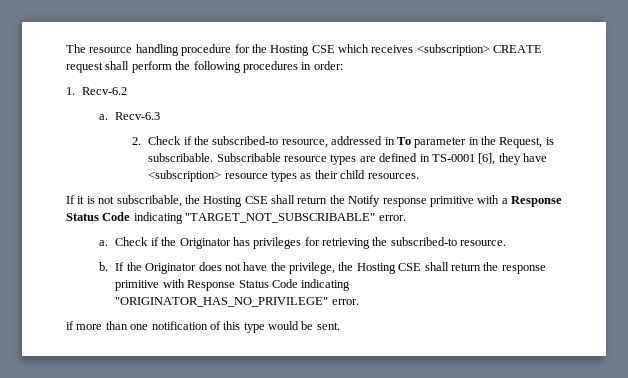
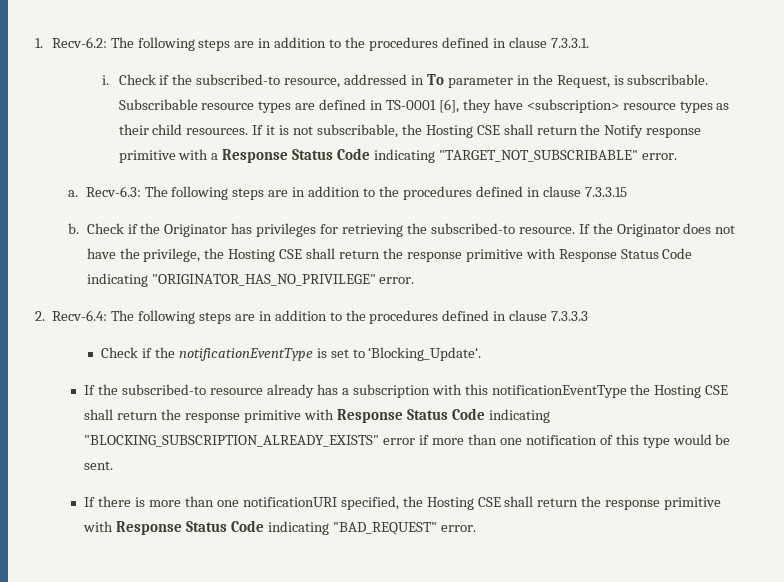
[66,44,543,56] [66,61,343,73] [66,87,128,95] [98,112,161,120] [131,137,141,145] The resource handling procedure for the Hosting CSE which receives <subscription> CREATE request shall perform the following procedures in order: // 1. Recv-6.2 // a. Recv-6.3 // 2. -> [35,37,589,51] [101,75,109,85] 1. Recv-6.2: The following steps are in addition to the procedures defined in clause 7.3.3.1. // i.
(419, 176) // -> (249, 131) none
(108, 243) none -> [85,186,627,200] [68,223,80,234] Recv-6.3: The following steps are in addition to the procedures defined in clause 7.3.3.15 // b.
[98,262,108,271] // b. -> (575, 230) none
(359, 302) none -> [35,310,589,324] [101,347,482,361] [84,384,729,398] [84,408,550,423] [84,435,416,447] 2. Recv-6.4: The following steps are in addition to the procedures defined in clause 7.3.3.3 // Check if the notificationEventType is set to ‘Blocking_Update‘. // If the subscribed-to resource already has a subscription with this notificationEventType the Hosting CSE shall return the response primitive with Response Status Code indicating "BLOCKING_SUBSCRIPTION_ALREADY_EXISTS" error
(340, 326) none -> [84,496,722,510] [83,520,476,535] // If there is more than one notificationURI specified, the Hosting CSE shall return the response primitive with Response Status Code indicating "BAD_REQUEST" error.

